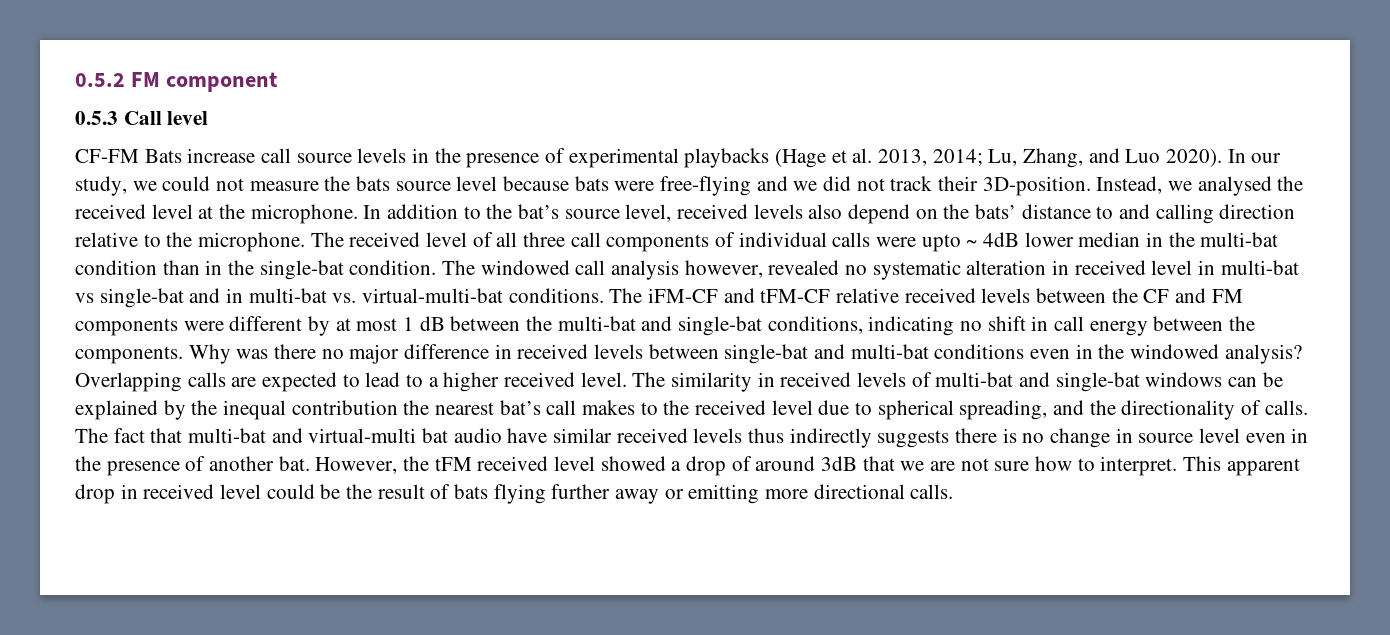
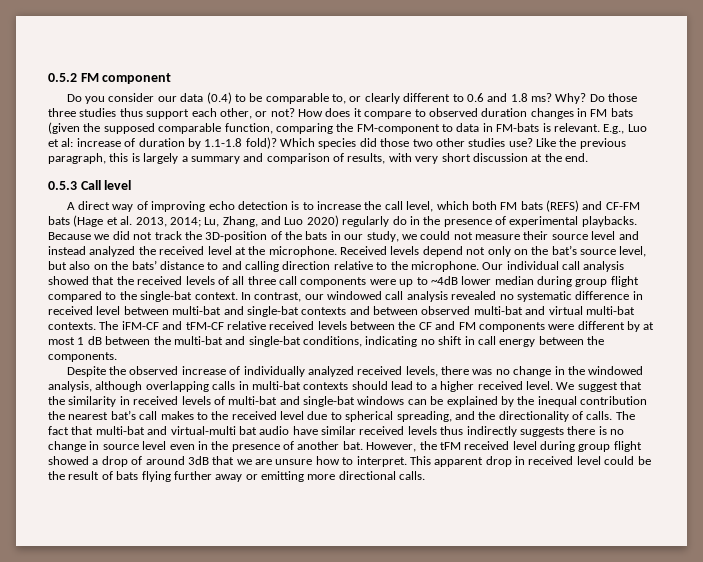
[75,111,209,125] [75,148,770,168] 0.5.3 Call level // CF-FM Bats increase call source levels in the presence of experimental playbacks -> [66,92,638,104] [48,108,633,119] [48,122,647,134] [48,137,626,149] [48,153,588,164] [48,180,132,190] [66,200,640,212] [48,216,70,225] Do you consider our data (0.4) to be comparable to, or clearly different to 0.6 and 1.8 ms? Why? Do those three studies thus support each other, or not? How does it compare to observed duration changes in FM bats (given the supposed comparable function, comparing the FM-component to data in FM-bats is relevant. E.g., Luo et al: increase of duration by 1.1-1.8 fold)? Which species did those two other studies use? Like the previous paragraph, this is largely a summary and comparison of results, with very short discussion at the end. // 0.5.3 Call level // A direct way of improving echo detection is to increase the call level, which both FM bats (REFS) and CF-FM bats
[1166,149,1246,167] 2020). In -> [306,215,637,227] [48,231,341,242] 2020) regularly do in the presence of experimental playbacks. Because we did not track the 3D-position of the bats in
[324,176,1272,196] the bats source level because bats were free-flying and we did not track their 3D-position. Instead, we analysed -> [523,231,639,240] [48,246,136,257] their source level and instead analyzed
[363,204,911,224] In addition to the bat’s source level, received levels also depend -> [340,245,647,257] [48,261,91,270] Received levels depend not only on the bat’s source level, but also
[310,232,468,247] The received level -> [482,261,625,272] [48,276,215,285] Our individual call analysis showed that the received levels
[715,232,1279,252] [75,260,476,280] of individual calls were upto ~ 4dB lower median in the multi-bat condition than in the single-bat condition. The -> [369,276,639,287] [48,291,324,302] were up to ~4dB lower median during group flight compared to the single-bat context. In contrast, our
[684,260,763,278] however, -> (448, 296) none
[966,260,1299,275] [75,288,604,308] alteration in received level in multi-bat vs single-bat and in multi-bat vs. virtual-multi-bat conditions. -> [575,291,643,300] [48,306,635,317] [48,322,96,330] difference in received level between multi-bat and single-bat contexts and between observed multi-bat and virtual multi-bat contexts.
[188,344,1302,364] [75,372,360,392] Why was there no major difference in received levels between single-bat and multi-bat conditions even in the windowed analysis? Overlapping calls are expected to -> [66,366,644,377] [48,381,388,392] // Despite the observed increase of individually analyzed received levels, there was no change in the windowed analysis, although overlapping calls in multi-bat contexts should
[632,372,666,387] The -> [556,381,642,392] [48,396,65,405] We suggest that the
(596, 463) none -> [540,441,642,452] during group flight
[960,458,1030,471] not sure -> [275,459,313,465] unsure

